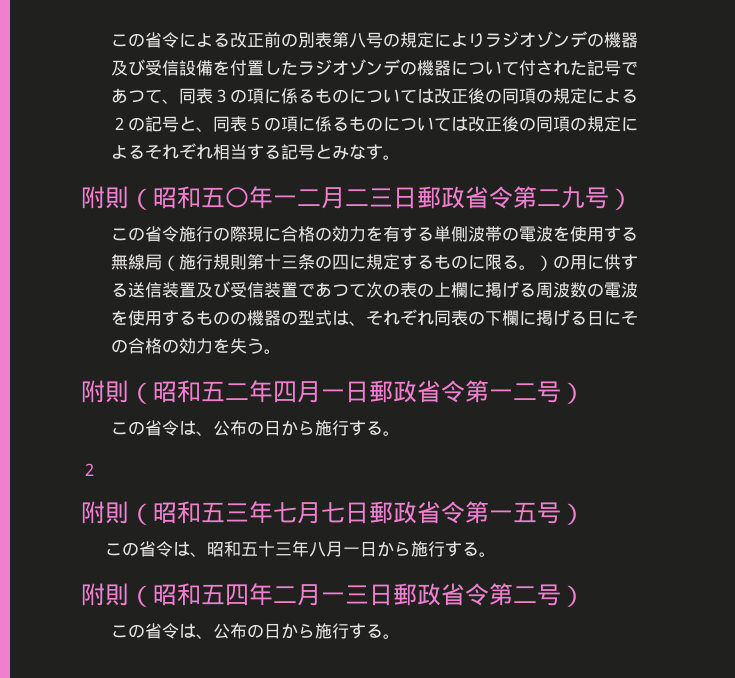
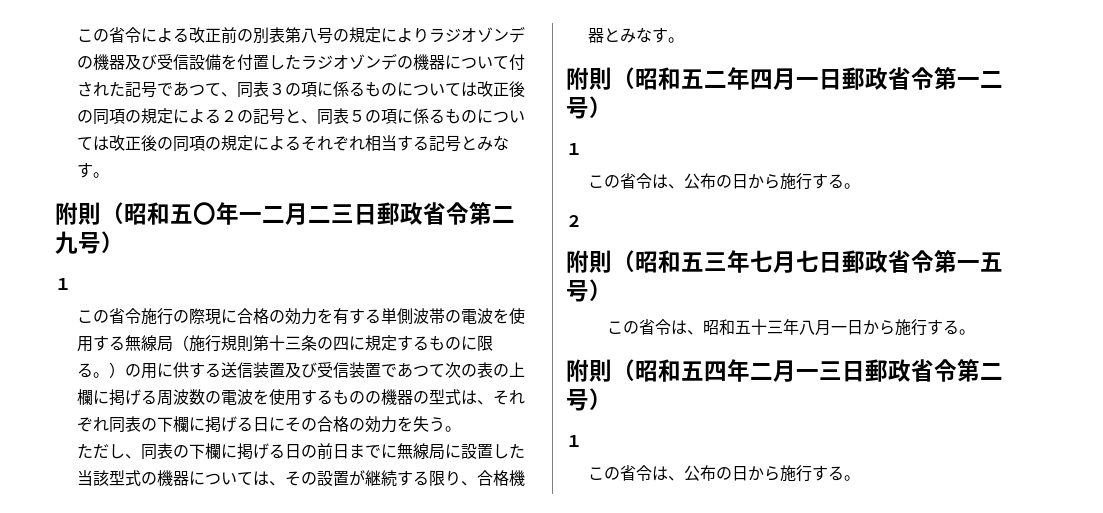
(633, 199) none -> [55,278,71,290] // １
(281, 351) none -> [77,443,526,460] [77,470,526,486] [588,27,685,43] // ただし、同表の下欄に掲げる日の前日までに無線局に設置した当該型式の機器については、その設置が継続する限り、合格機器とみなす。
(585, 393) none -> [566,143,582,155] // １
(585, 596) none -> [566,435,582,447] // １

